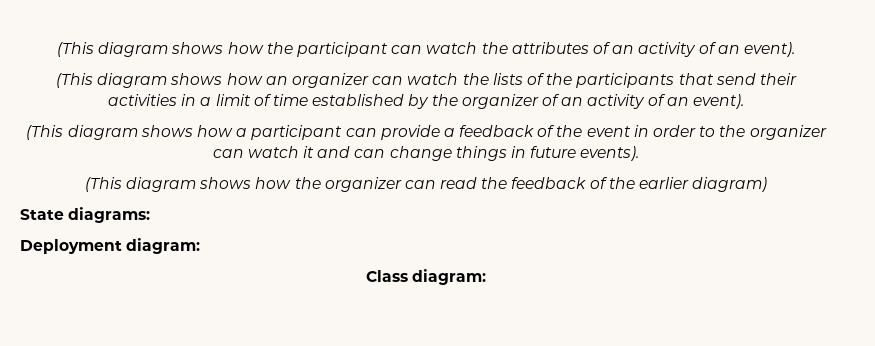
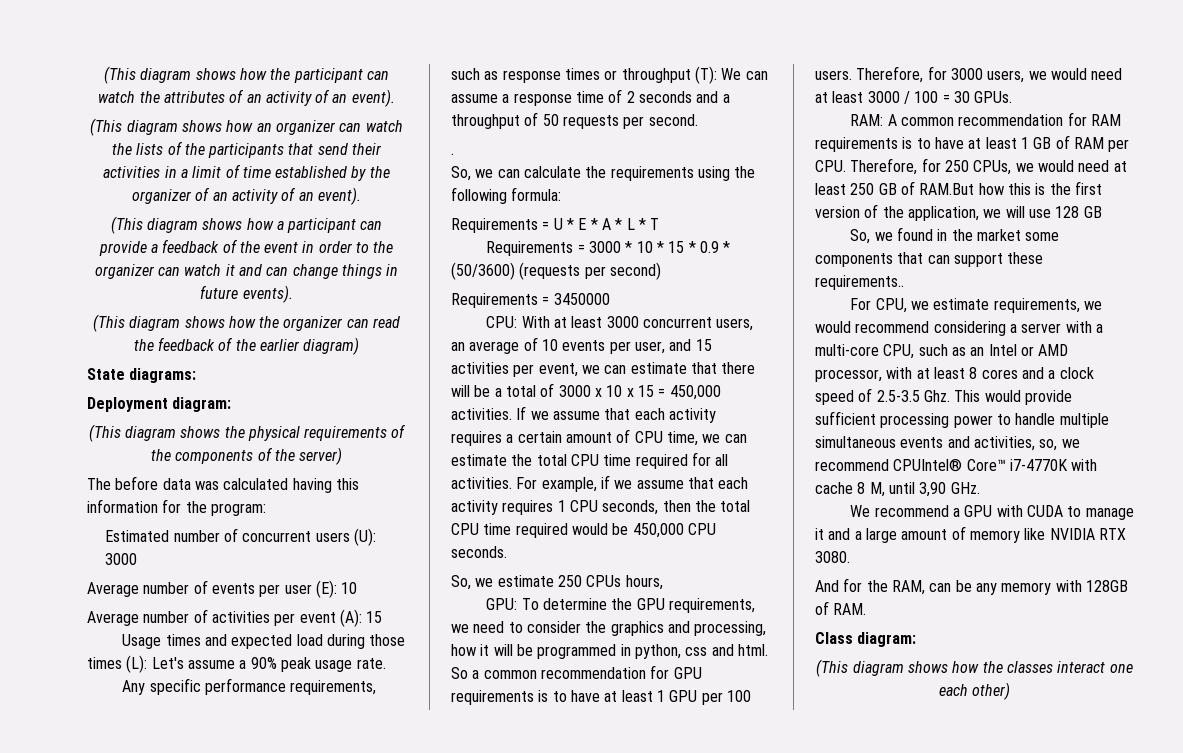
[365,269,487,285] Class diagram: -> [88,424,407,442] [150,447,343,465] [87,476,359,493] [87,499,266,516] [105,528,376,546] [105,553,138,565] [87,580,358,598] [87,609,383,627] [122,634,406,649] [87,655,386,673] [122,678,377,695] [451,66,768,84] [451,89,730,106] [451,112,698,129] [451,153,454,155] [451,166,756,181] [451,187,562,204] [451,218,660,233] [486,241,731,256] [451,262,661,280] [451,293,610,308] [486,316,754,331] [451,337,712,354] [451,362,756,377] [451,383,721,400] [451,406,716,423] [451,429,747,446] [451,452,729,469] [451,475,749,492] [451,500,751,515] [451,523,716,538] [451,546,507,558] [451,575,663,590] [486,598,756,613] [451,621,767,636] [451,644,768,659] [451,665,702,679] [451,690,751,705] [815,66,1123,83] [815,91,1013,104] [850,112,1122,126] [815,135,1130,152] [815,158,1127,175] [815,181,1102,195] [815,204,1102,221] [850,227,1060,244] [815,252,1044,267] [815,275,904,290] [850,298,1103,313] [815,321,1103,336] [815,344,1069,359] [815,367,1094,382] [815,388,1072,405] [815,411,1109,428] [815,436,1080,451] [815,458,1098,472] [815,482,980,497] [850,505,1134,520] [815,526,1126,543] [815,551,850,563] [815,578,1128,595] [815,601,867,615] [815,632,917,647] [816,659,1133,677] [938,682,1011,700] (This diagram shows the physical requirements of the components of the server) // The before data was calculated having this information for the program: // Estimated number of concurrent users (U): 3000 // Average number of events per user (E): 10 // Average number of activities per event (A): 15 // Usage times and expected load during those times (L): Let's assume a 90% peak usage rate. // Any specific performance requirements, such as response times or throughput (T): We can assume a response time of 2 seconds and a throughput of 50 requests per second. // . // So, we can calculate the requirements using the following formula: // Requirements = U * E * A * L * T // Requirements = 3000 * 10 * 15 * 0.9 * (50/3600) (requests per second) // Requirements = 3450000 // CPU: With at least 3000 concurrent users, an average of 10 events per user, and 15 activities per event, we can estimate that there will be a total of 3000 x 10 x 15 = 450,000 activities. If we assume that each activity requires a certain amount of CPU time, we can estimate the total CPU time required for all activities. For example, if we assume that each activity requires 1 CPU seconds, then the total CPU time required would be 450,000 CPU seconds. // So, we estimate 250 CPUs hours, // GPU: To determine the GPU requirements, we need to consider the graphics and processing, how it will be programmed in python, css and html. So a common recommendation for GPU requirements is to have at least 1 GPU per 100 users. Therefore, for 3000 users, we would need at least 3000 / 100 = 30 GPUs. // RAM: A common recommendation for RAM requirements is to have at least 1 GB of RAM per CPU. Therefore, for 250 CPUs, we would need at least 250 GB of RAM.But how this is the first version of the application, we will use 128 GB // So, we found in the market some components that can support these requirements.. // For CPU, we estimate requirements, we would recommend considering a server with a multi-core CPU, such as an Intel or AMD processor, with at least 8 cores and a clock speed of 2.5-3.5 Ghz. This would provide sufficient processing power to handle multiple simultaneous events and activities, so, we recommend CPUIntel® Core™ i7-4770K with cache 8 M, until 3,90 GHz. // We recommend a GPU with CUDA to manage it and a large amount of memory like NVIDIA RTX 3080. // And for the RAM, can be any memory with 128GB of RAM. // Class diagram: // (This diagram shows how the classes interact one each other)

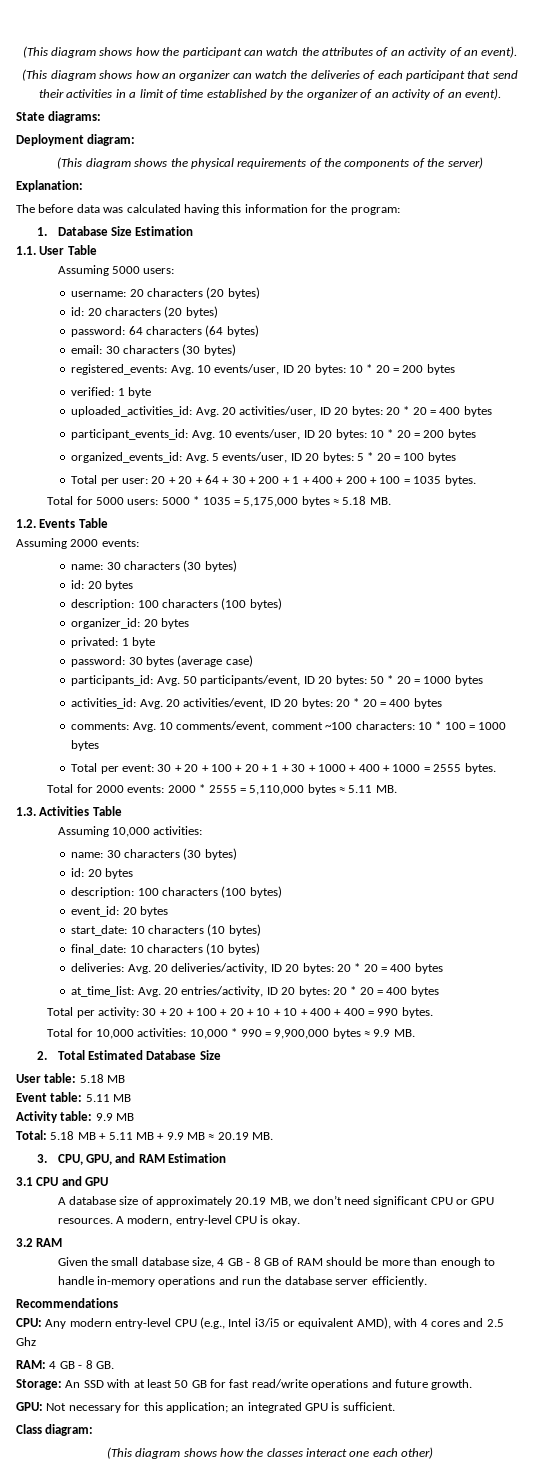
[136,141,285,158] lists of the participants -> [310,70,465,81] deliveries of each participant
[110,216,383,234] [98,239,394,256] [94,264,399,279] [200,285,293,303] [92,314,401,332] [133,337,360,355] // (This diagram shows how a participant can provide a feedback of the event in order to the organizer can watch it and can change things in future events). // (This diagram shows how the organizer can read the feedback of the earlier diagram) -> (501, 94) none
(343, 456) none -> [16,180,83,192] // Explanation:
[105,528,376,546] [105,553,138,565] [87,580,358,598] [87,609,383,627] [122,634,406,649] [87,655,386,673] [122,678,377,695] [451,66,768,84] [451,89,730,106] [451,112,698,129] [451,153,454,155] [451,166,756,181] [451,187,562,204] [451,218,660,233] [486,241,731,256] [451,262,661,280] [451,293,610,308] [486,316,754,331] [451,337,712,354] [451,362,756,377] [451,383,721,400] [451,406,716,423] [451,429,747,446] [451,452,729,469] [451,475,749,492] [451,500,751,515] [451,523,716,538] [451,546,507,558] [451,575,663,590] [486,598,756,613] [451,621,767,636] [451,644,768,659] [451,665,702,679] [451,690,751,705] [815,66,1123,83] [815,91,1013,104] [850,112,1122,126] [815,135,1130,152] [815,158,1127,175] [815,181,1102,195] [815,204,1102,221] [850,227,1060,244] [815,252,1044,267] [815,275,904,290] [850,298,1103,313] [815,321,1103,336] [815,344,1069,359] [815,367,1094,382] [815,388,1072,405] [815,411,1109,428] [815,436,1080,451] [815,458,1098,472] [815,482,980,497] [850,505,1134,520] [815,526,1126,543] [815,551,850,563] [815,578,1128,595] [815,601,867,615] Estimated number of concurrent users (U): 3000 // Average number of events per user (E): 10 // Average number of activities per event (A): 15 // Usage times and expected load during those times (L): Let's assume a 90% peak usage rate. // Any specific performance requirements, such as response times or throughput (T): We can assume a response time of 2 seconds and a throughput of 50 requests per second. // . // So, we can calculate the requirements using the following formula: // Requirements = U * E * A * L * T // Requirements = 3000 * 10 * 15 * 0.9 * (50/3600) (requests per second) // Requirements = 3450000 // CPU: With at least 3000 concurrent users, an average of 10 events per user, and 15 activities per event, we can estimate that there will be a total of 3000 x 10 x 15 = 450,000 activities. If we assume that each activity requires a certain amount of CPU time, we can estimate the total CPU time required for all activities. For example, if we assume that each activity requires 1 CPU seconds, then the total CPU time required would be 450,000 CPU seconds. // So, we estimate 250 CPUs hours, // GPU: To determine the GPU requirements, we need to consider the graphics and processing, how it will be programmed in python, css and html. So a common recommendation for GPU requirements is to have at least 1 GPU per 100 users. Therefore, for 3000 users, we would need at least 3000 / 100 = 30 GPUs. // RAM: A common recommendation for RAM requirements is to have at least 1 GB of RAM per CPU. Therefore, for 250 CPUs, we would need at least 250 GB of RAM.But how this is the first version of the application, we will use 128 GB // So, we found in the market some components that can support these requirements.. // For CPU, we estimate requirements, we would recommend considering a server with a multi-core CPU, such as an Intel or AMD processor, with at least 8 cores and a clock speed of 2.5-3.5 Ghz. This would provide sufficient processing power to handle multiple simultaneous events and activities, so, we recommend CPUIntel® Core™ i7-4770K with cache 8 M, until 3,90 GHz. // We recommend a GPU with CUDA to manage it and a large amount of memory like NVIDIA RTX 3080. // And for the RAM, can be any memory with 128GB of RAM. -> [36,226,194,236] [16,245,97,255] [57,265,175,276] [71,287,260,299] [71,306,218,318] [71,325,259,337] [71,344,236,356] [71,364,455,375] [71,387,151,398] [71,406,492,417] [71,429,476,440] [71,452,456,463] [71,475,476,486] [47,496,391,507] [16,518,108,528] [16,538,139,549] [71,560,237,572] [71,580,133,591] [71,598,282,610] [71,618,189,629] [71,637,155,648] [71,655,253,667] [71,675,483,686] [71,698,442,709] [71,721,507,732] [71,740,100,751] [71,763,496,774] [47,784,397,795] [16,806,122,816] [57,826,203,837] [71,848,237,860] [71,868,133,879] [71,886,282,898] [71,906,168,917] [71,924,261,936] [71,943,260,955] [71,963,443,974] [71,986,439,997] [47,1007,433,1018] [47,1028,415,1039] [36,1050,221,1060] [16,1073,126,1083] [16,1092,132,1102] [16,1111,135,1123] [16,1130,274,1140] [36,1153,226,1165] [16,1176,109,1186] [57,1195,495,1207] [57,1215,300,1226] [16,1238,63,1247] [57,1257,495,1268] [57,1276,427,1287] [16,1298,118,1308] [16,1317,504,1329] [16,1337,36,1346] [16,1360,114,1369] [16,1379,473,1390] [16,1402,395,1413] 1. Database Size Estimation // 1.1. User Table // Assuming 5000 users: // username: 20 characters (20 bytes) // id: 20 characters (20 bytes) // password: 64 characters (64 bytes) // email: 30 characters (30 bytes) // registered_events: Avg. 10 events/user, ID 20 bytes: 10 * 20 = 200 bytes // verified: 1 byte // uploaded_activities_id: Avg. 20 activities/user, ID 20 bytes: 20 * 20 = 400 bytes // participant_events_id: Avg. 10 events/user, ID 20 bytes: 10 * 20 = 200 bytes // organized_events_id: Avg. 5 events/user, ID 20 bytes: 5 * 20 = 100 bytes // Total per user: 20 + 20 + 64 + 30 + 200 + 1 + 400 + 200 + 100 = 1035 bytes. // Total for 5000 users: 5000 * 1035 = 5,175,000 bytes ≈ 5.18 MB. // 1.2. Events Table // Assuming 2000 events: // name: 30 characters (30 bytes) // id: 20 bytes // description: 100 characters (100 bytes) // organizer_id: 20 bytes // privated: 1 byte // password: 30 bytes (average case) // participants_id: Avg. 50 participants/event, ID 20 bytes: 50 * 20 = 1000 bytes // activities_id: Avg. 20 activities/event, ID 20 bytes: 20 * 20 = 400 bytes // comments: Avg. 10 comments/event, comment ~100 characters: 10 * 100 = 1000 bytes // Total per event: 30 + 20 + 100 + 20 + 1 + 30 + 1000 + 400 + 1000 = 2555 bytes. // Total for 2000 events: 2000 * 2555 = 5,110,000 bytes ≈ 5.11 MB. // 1.3. Activities Table // Assuming 10,000 activities: // name: 30 characters (30 bytes) // id: 20 bytes // description: 100 characters (100 bytes) // event_id: 20 bytes // start_date: 10 characters (10 bytes) // final_date: 10 characters (10 bytes) // deliveries: Avg. 20 deliveries/activity, ID 20 bytes: 20 * 20 = 400 bytes // at_time_list: Avg. 20 entries/activity, ID 20 bytes: 20 * 20 = 400 bytes // Total per activity: 30 + 20 + 100 + 20 + 10 + 10 + 400 + 400 = 990 bytes. // Total for 10,000 activities: 10,000 * 990 = 9,900,000 bytes ≈ 9.9 MB. // 2. Total Estimated Database Size // User table: 5.18 MB // Event table: 5.11 MB // Activity table: 9.9 MB // Total: 5.18 MB + 5.11 MB + 9.9 MB ≈ 20.19 MB. // 3. CPU, GPU, and RAM Estimation // 3.1 CPU and GPU // A database size of approximately 20.19 MB, we don’t need significant CPU or GPU resources. A modern, entry-level CPU is okay. // 3.2 RAM // Given the small database size, 4 GB - 8 GB of RAM should be more than enough to handle in-memory operations and run the database server efficiently. // Recommendations // CPU: Any modern entry-level CPU (e.g., Intel i3/i5 or equivalent AMD), with 4 cores and 2.5 Ghz // RAM: 4 GB - 8 GB. // Storage: An SSD with at least 50 GB for fast read/write operations and future growth. // GPU: Not necessary for this application; an integrated GPU is sufficient.

